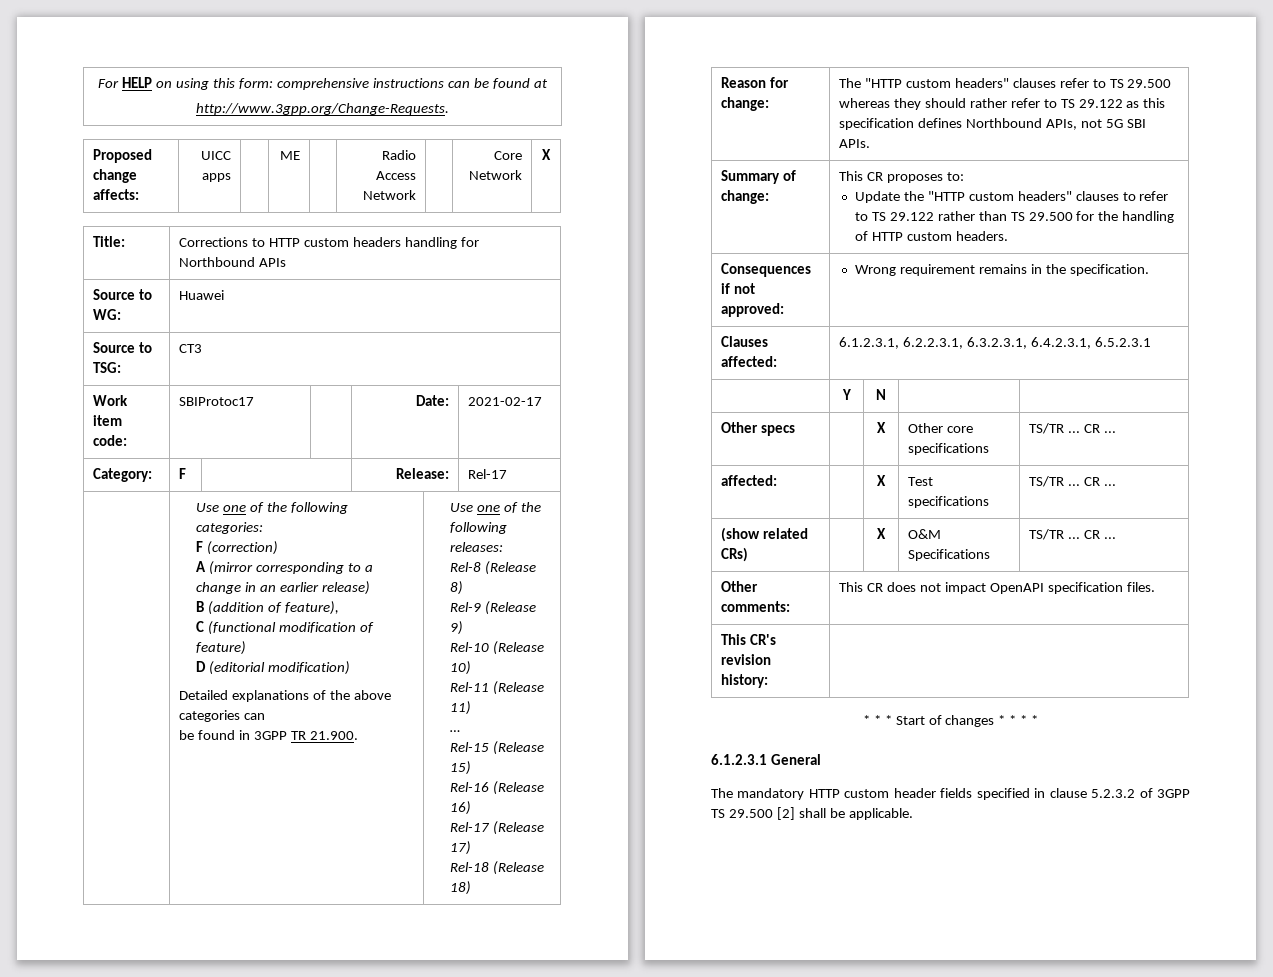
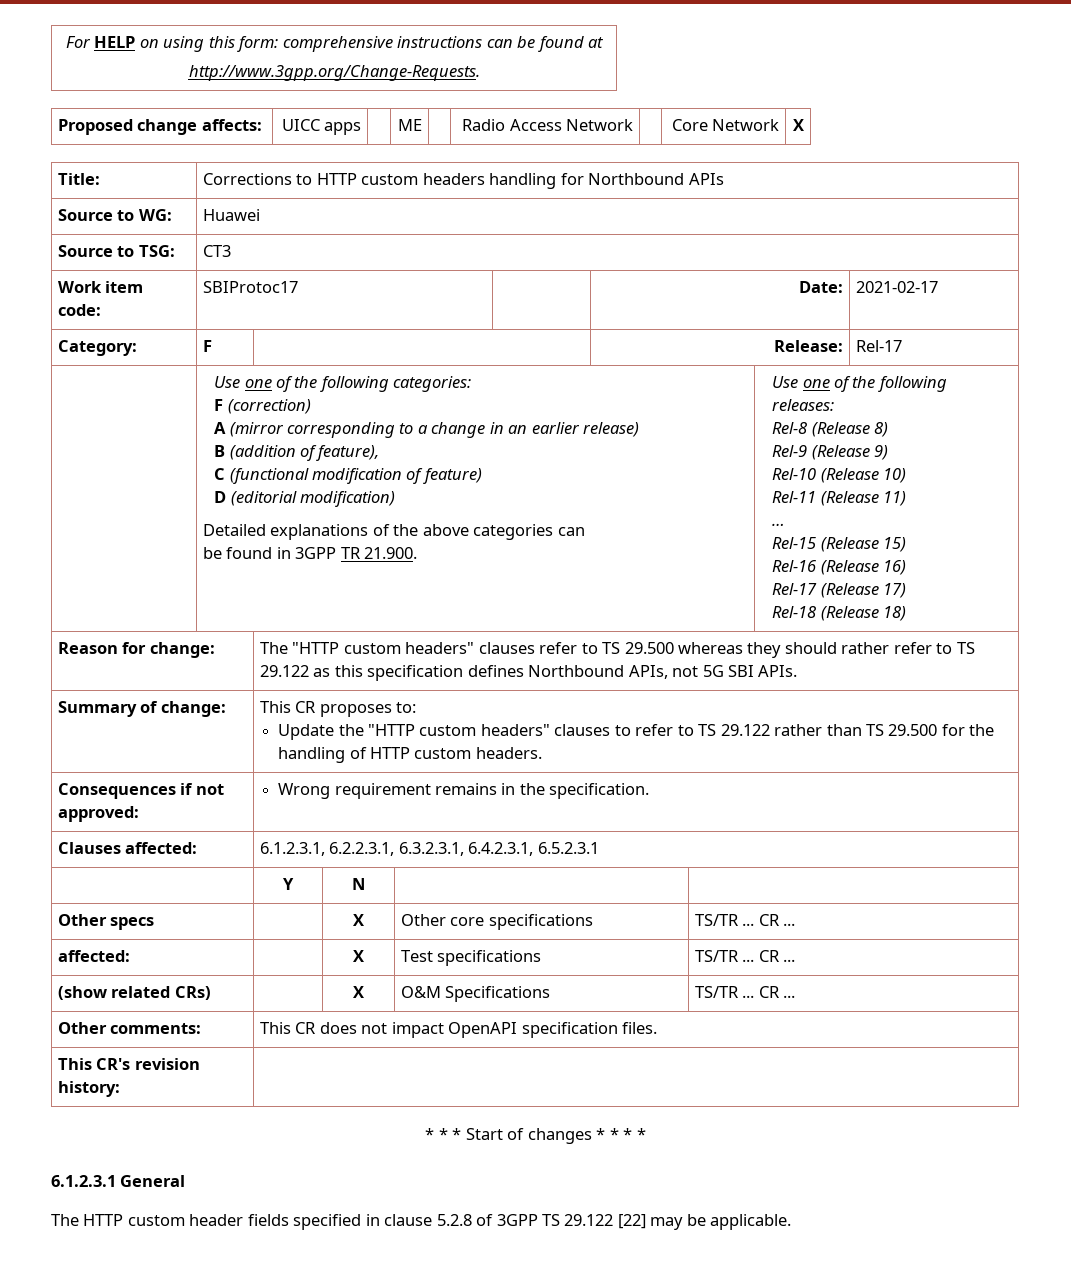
[737,788,805,800] mandatory -> (79, 1220) none
[1091,789,1136,798] 5.2.3.2 -> [436,1214,472,1226] 5.2.8
[728,807,826,820] 29.500 [2] shall -> [564,1214,684,1230] 29.122 [22] may

